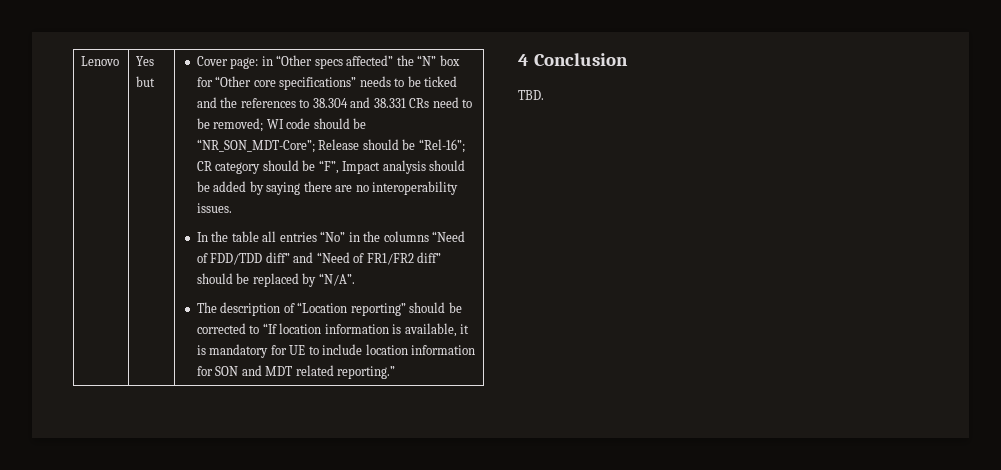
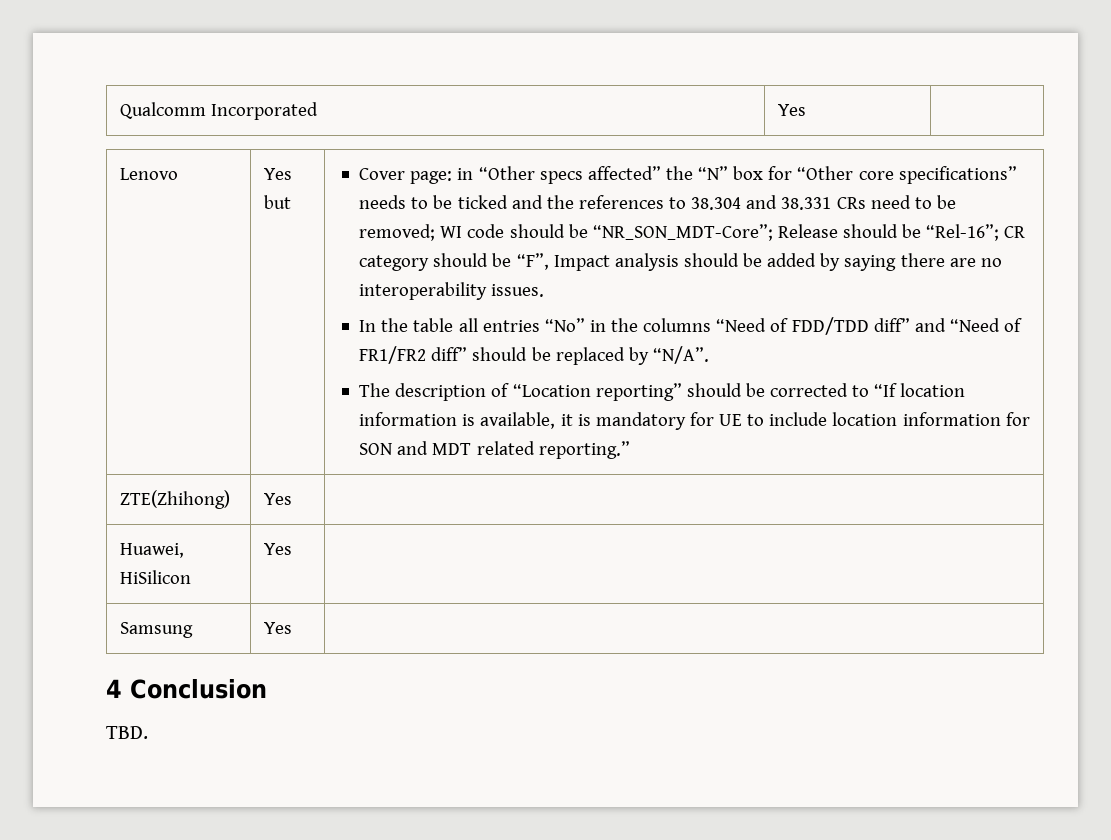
(81, 61) none -> [120,102,319,120] [778,104,807,116] Qualcomm Incorporated | Yes | //
(396, 372) none -> [120,490,231,509] [264,493,293,505] [120,543,185,558] [120,570,192,584] [264,543,293,555] [120,622,194,638] [264,622,293,634] // ZTE(Zhihong) | Yes | // Huawei, HiSilicon | Yes | // Samsung | Yes |

